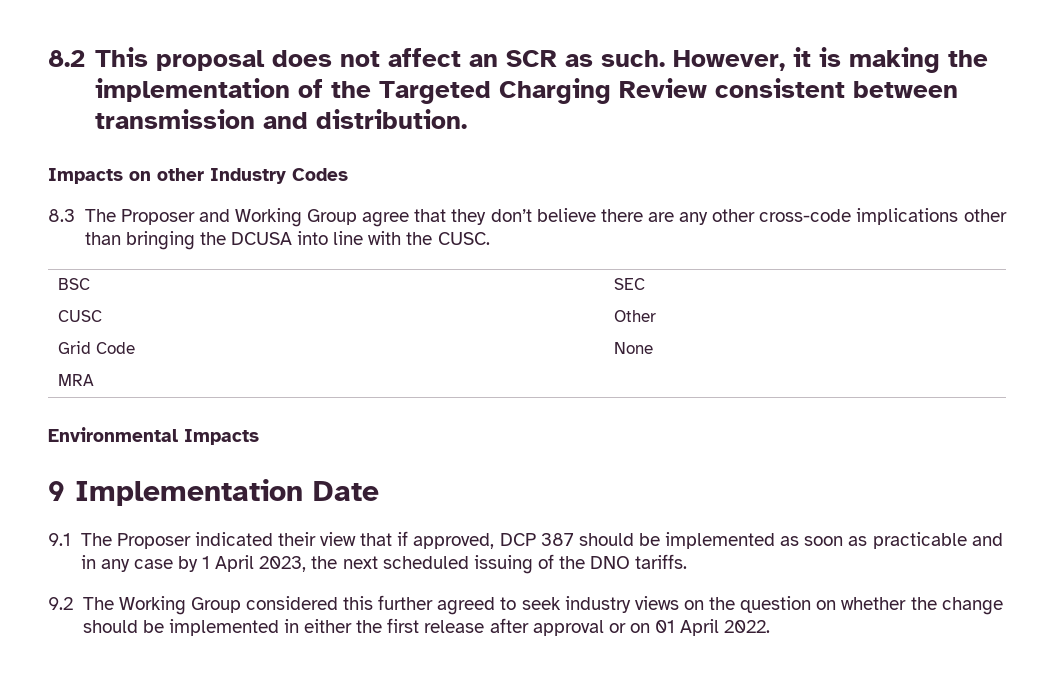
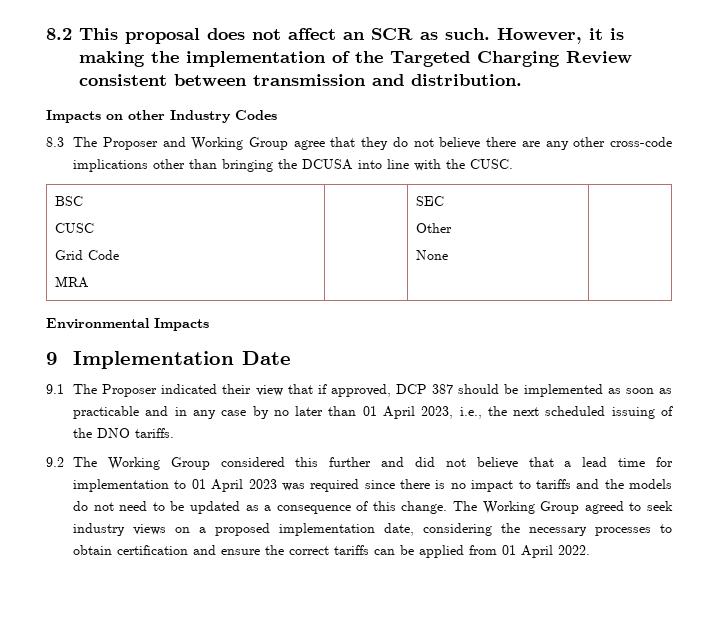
[490,209,532,222] don’t -> [392,137,434,147] do not
[202,556,211,569] 1 -> [273,406,377,416] no later than 01
(307, 564) none -> [459,407,482,419] i.e.,
(434, 602) none -> [381,457,673,469] [73,479,673,492] [73,501,580,514] and did not believe that a lead time for implementation to 01 April 2023 was required since there is no impact to tariffs and the models do not need to be updated as a consequence of this change. The Working Group
[709,596,1003,615] [82,618,650,636] the question on whether the change should be implemented in either the first release after approval or on -> [199,523,672,536] [73,545,498,558] a proposed implementation date, considering the necessary processes to obtain certification and ensure the correct tariffs can be applied from

